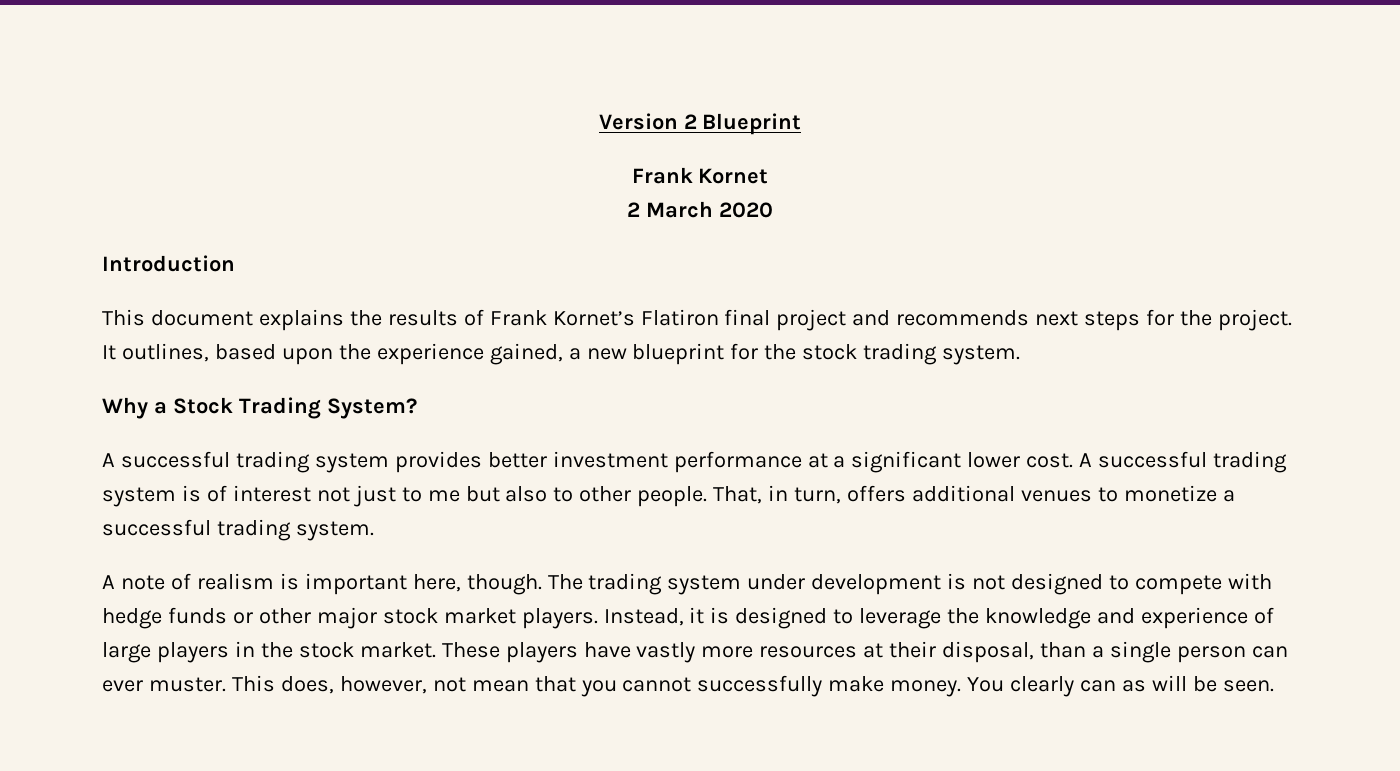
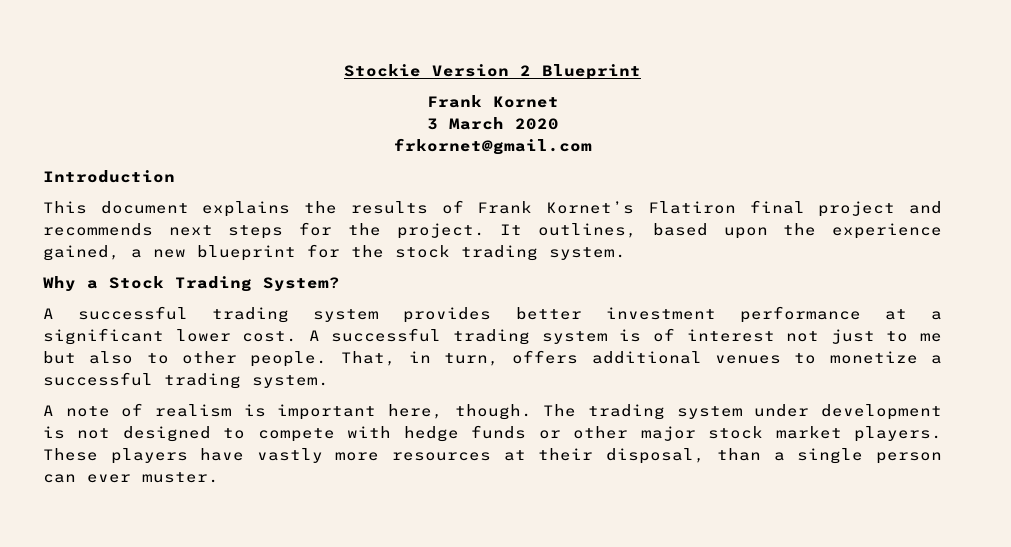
(598, 121) none -> [344,64,421,77] Stockie
[627,202,641,217] 2 -> [426,118,438,130] 3
(773, 210) none -> [393,138,592,155] // frkornet@gmail.com
[603,607,1274,629] [102,641,436,663] Instead, it is designed to leverage the knowledge and experience of large players in the stock market. -> (942, 434) none
[231,675,1274,697] This does, however, not mean that you cannot successfully make money. You clearly can as will be seen. -> (219, 477) none

